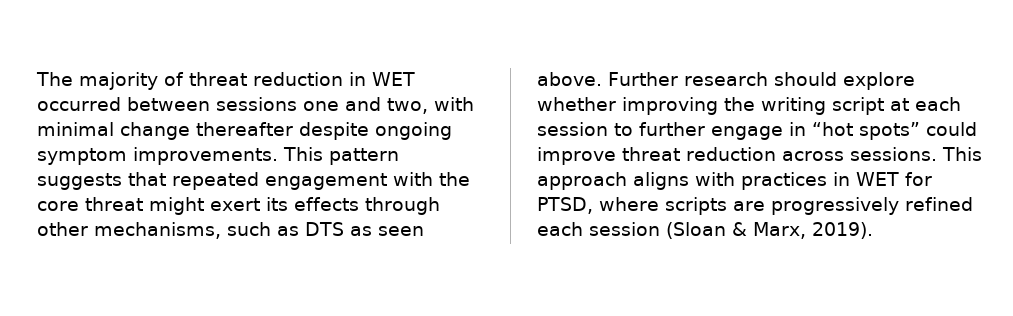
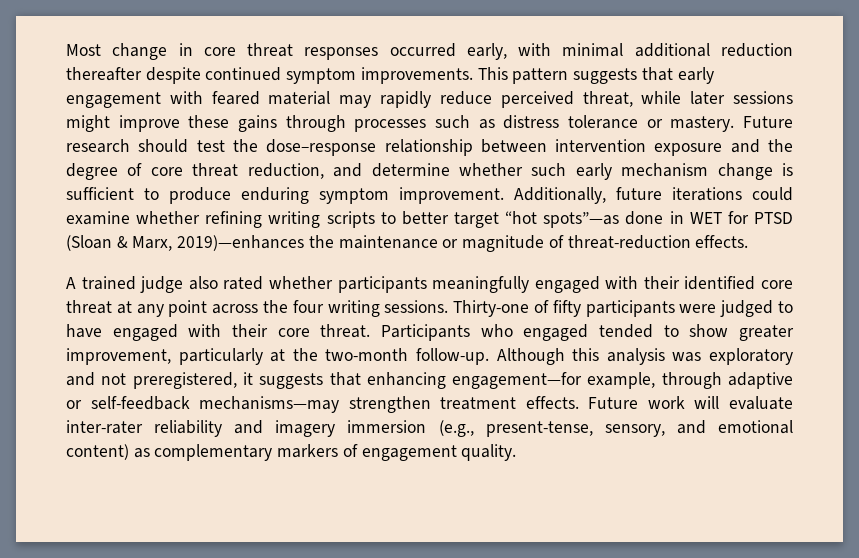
[36,72,415,90] [37,97,474,114] [37,122,190,140] The majority of threat reduction in WET occurred between sessions one and two, with minimal change -> [66,43,793,60] Most change in core threat responses occurred early, with minimal additional reduction
[375,122,452,140] ongoing -> [205,67,282,81] continued
[172,172,259,190] repeated -> [677,67,714,84] early
[439,172,470,186] [37,197,440,215] [37,222,424,239] [537,72,915,90] [537,97,961,115] [537,122,977,140] [537,147,982,165] [537,172,932,190] [537,197,973,215] [537,222,873,239] the core threat might exert its effects through other mechanisms, such as DTS as seen above. Further research should explore whether improving the writing script at each session to further engage in “hot spots” could improve threat reduction across sessions. This approach aligns with practices in WET for PTSD, where scripts are progressively refined each session (Sloan & Marx, 2019). -> [211,91,794,108] [66,115,794,132] [66,139,793,156] [66,163,793,180] [66,187,793,204] [66,211,793,228] [66,235,749,252] [66,276,794,293] [66,300,793,317] [66,324,794,341] [66,348,794,365] [66,372,793,389] [66,396,793,413] [66,420,793,437] [66,444,517,461] feared material may rapidly reduce perceived threat, while later sessions might improve these gains through processes such as distress tolerance or mastery. Future research should test the dose–response relationship between intervention exposure and the degree of core threat reduction, and determine whether such early mechanism change is sufficient to produce enduring symptom improvement. Additionally, future iterations could examine whether refining writing scripts to better target “hot spots”—as done in WET for PTSD (Sloan & Marx, 2019)—enhances the maintenance or magnitude of threat-reduction effects. // A trained judge also rated whether participants meaningfully engaged with their identified core threat at any point across the four writing sessions. Thirty-one of fifty participants were judged to have engaged with their core threat. Participants who engaged tended to show greater improvement, particularly at the two-month follow-up. Although this analysis was exploratory and not preregistered, it suggests that enhancing engagement—for example, through adaptive or self-feedback mechanisms—may strengthen treatment effects. Future work will evaluate inter-rater reliability and imagery immersion (e.g., present-tense, sensory, and emotional content) as complementary markers of engagement quality.

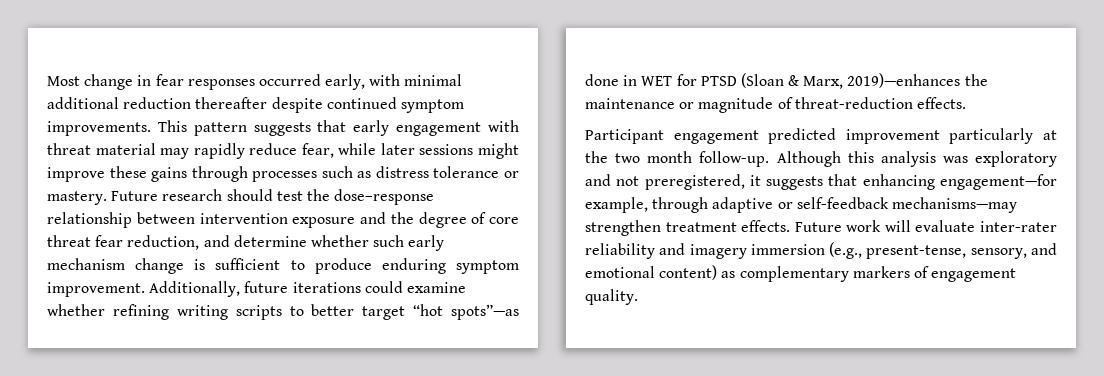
[203,43,294,57] core threat -> [155,74,184,86] fear
[211,91,260,105] feared -> [47,143,91,155] threat
[500,91,633,108] perceived threat, -> [301,143,334,158] fear,
(239, 170) none -> [95,235,124,247] fear
[66,276,794,293] [66,300,793,317] [66,324,794,341] [66,348,171,365] A trained judge also rated whether participants meaningfully engaged with their identified core threat at any point across the four writing sessions. Thirty-one of fifty participants were judged to have engaged with their core threat. Participants who engaged tended to show greater improvement, -> [585,128,940,144] Participant engagement predicted improvement
[325,348,409,361] two-month -> [615,151,693,163] two month

